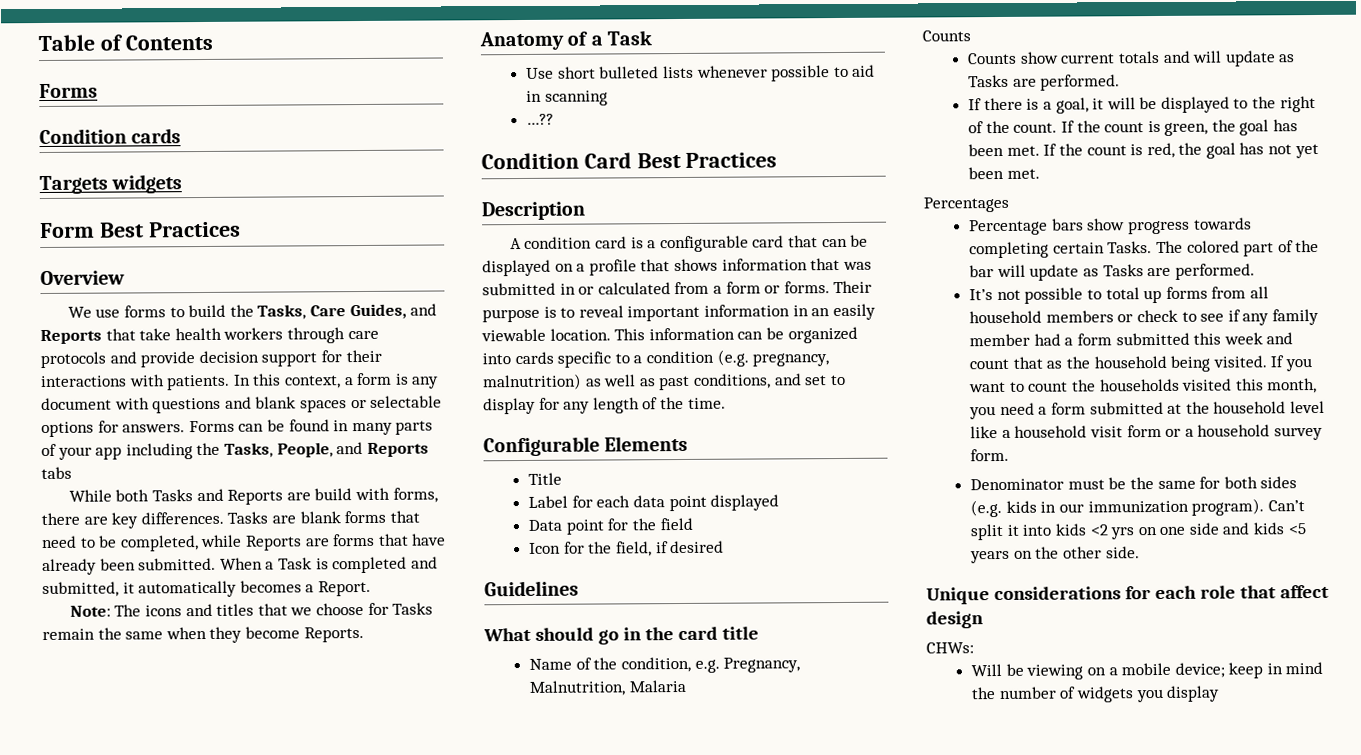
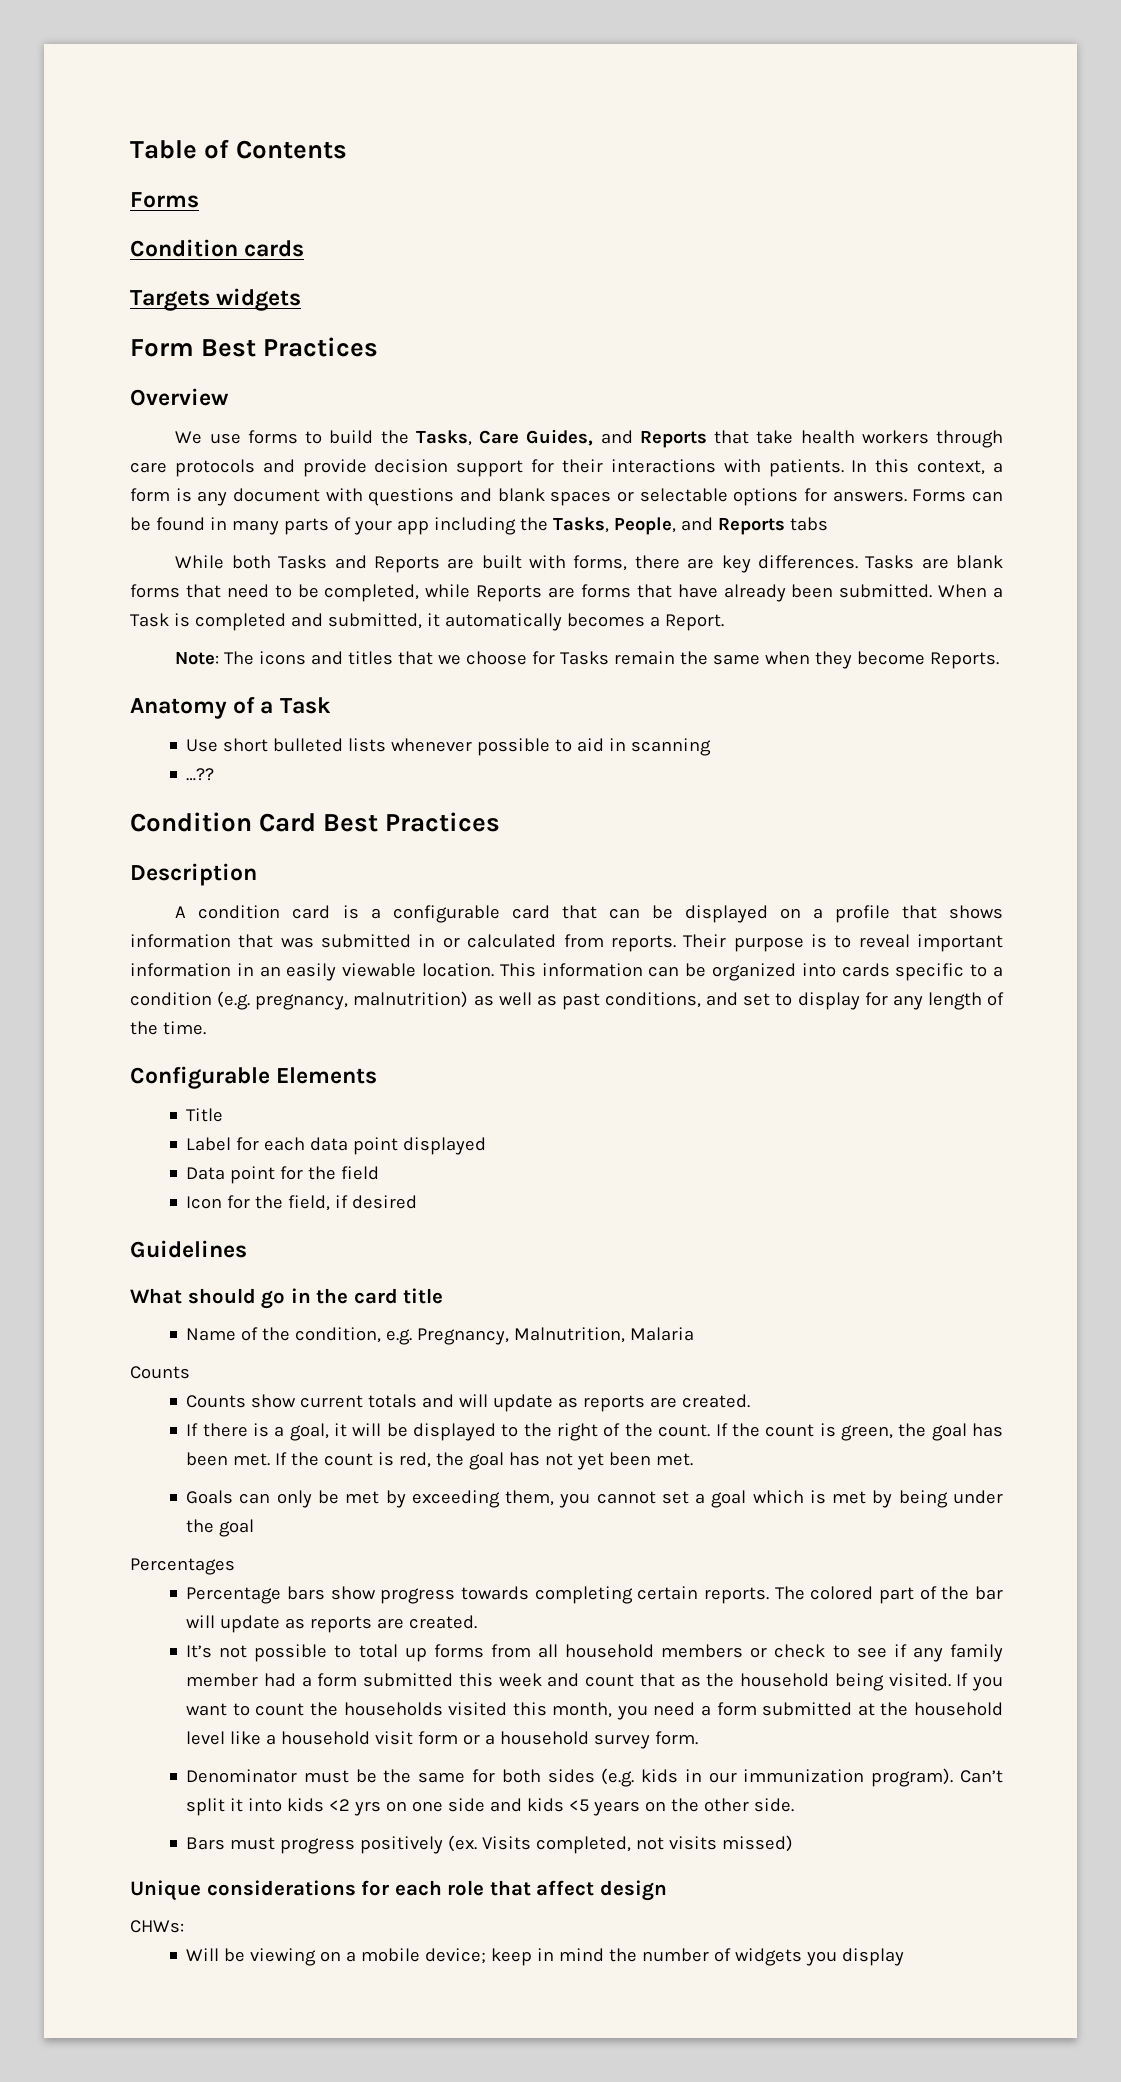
[314,488,353,501] build -> [481,555,522,569] built
[712,281,830,294] a form or forms. -> [610,935,676,952] reports.
[968,74,1121,91] Tasks are performed. -> [583,1394,751,1412] reports are created.
(1040, 173) none -> [186,1490,1003,1508] [186,1519,255,1537] // Goals can only be met by exceeding them, you cannot set a goal which is met by being under the goal
[1107,241,1153,254] Tasks. -> [703,1587,769,1604] reports.
[1102,263,1255,280] Tasks are performed. -> [310,1615,478,1633] reports are created.
(1140, 552) none -> [186,1835,794,1854] // Bars must progress positively (ex. Visits completed, not visits missed)

